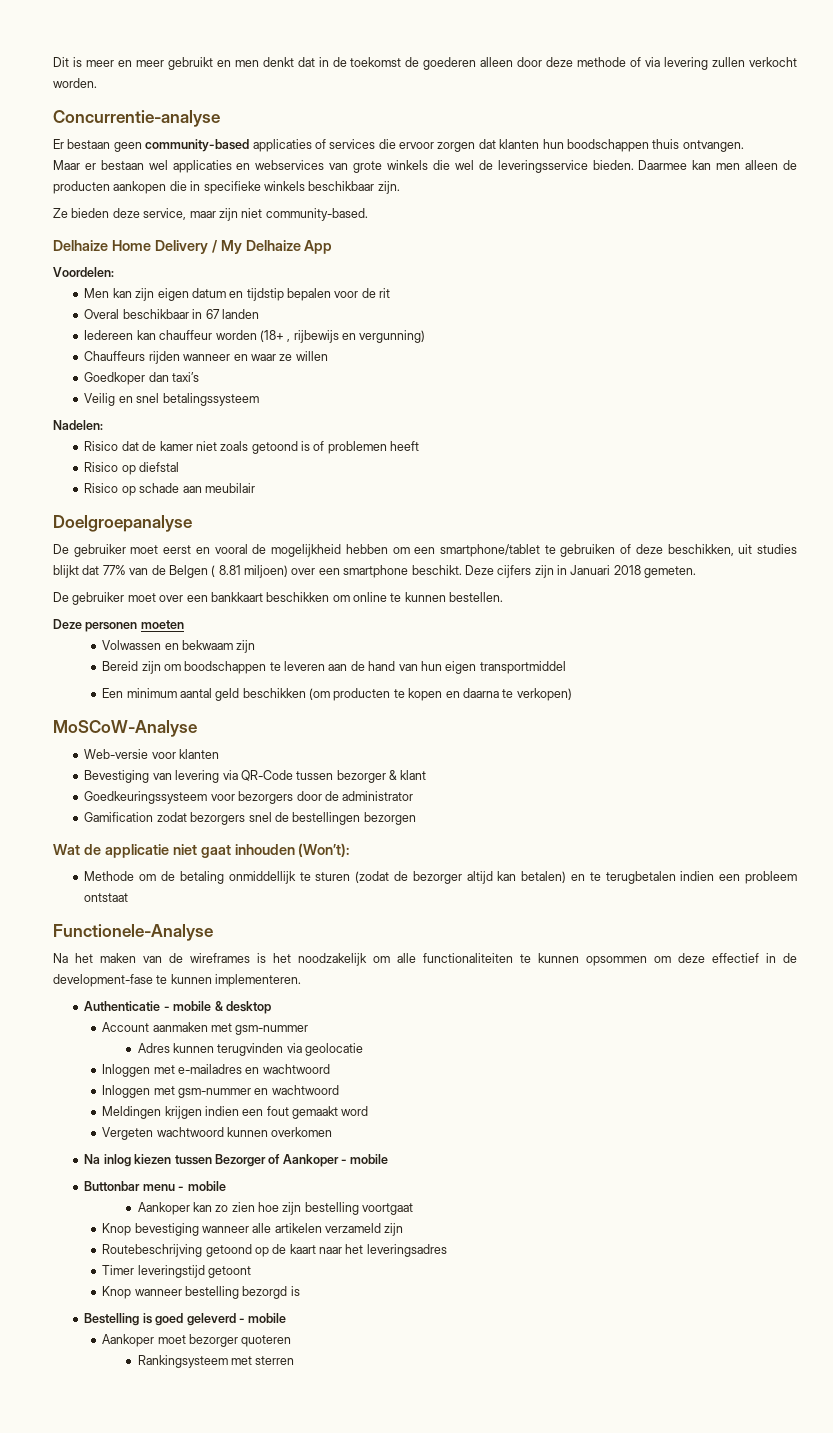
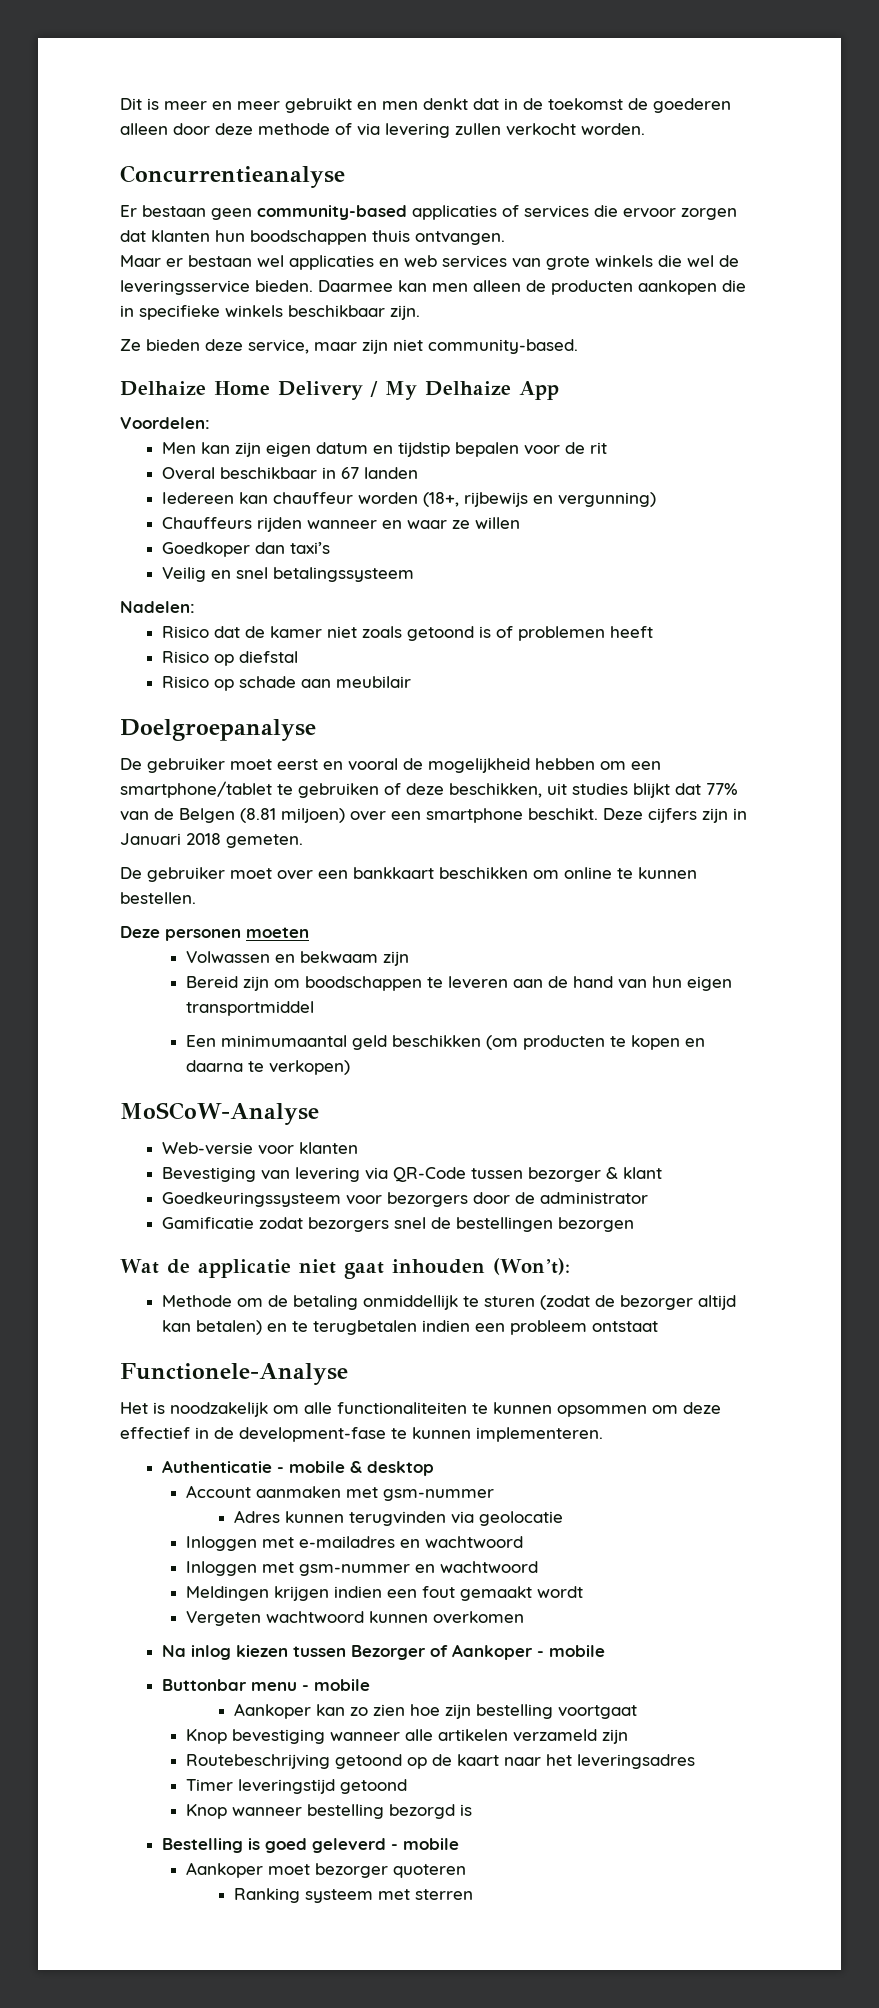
[53,110,220,127] Concurrentie-analyse -> [120,165,345,188] Concurrentieanalyse
[255,160,325,170] webservices -> [404,255,507,268] web services
[259,330,291,342] (18+ , -> [423,492,460,507] (18+,
[211,565,241,577] ( 8.81 -> [240,808,276,823] (8.81
[126,688,212,698] minimum aantal -> [221,1035,348,1047] minimumaantal
[84,812,154,822] Gamification -> [162,1217,255,1229] Gamificatie
[53,953,291,963] Na het maken van de wireframes is het -> [120,1402,165,1414] Het is
[341,1106,369,1116] word -> [537,1586,584,1598] wordt
[207,1266,251,1278] getoont -> [340,1779,408,1794] getoond
[137,1355,228,1368] Rankingsysteem -> [233,1888,373,1903] Ranking systeem

